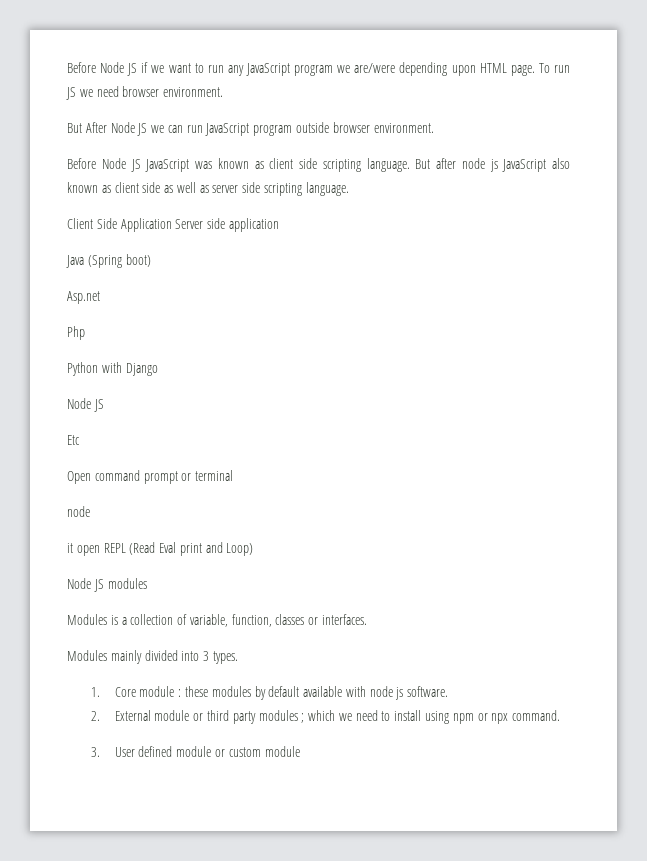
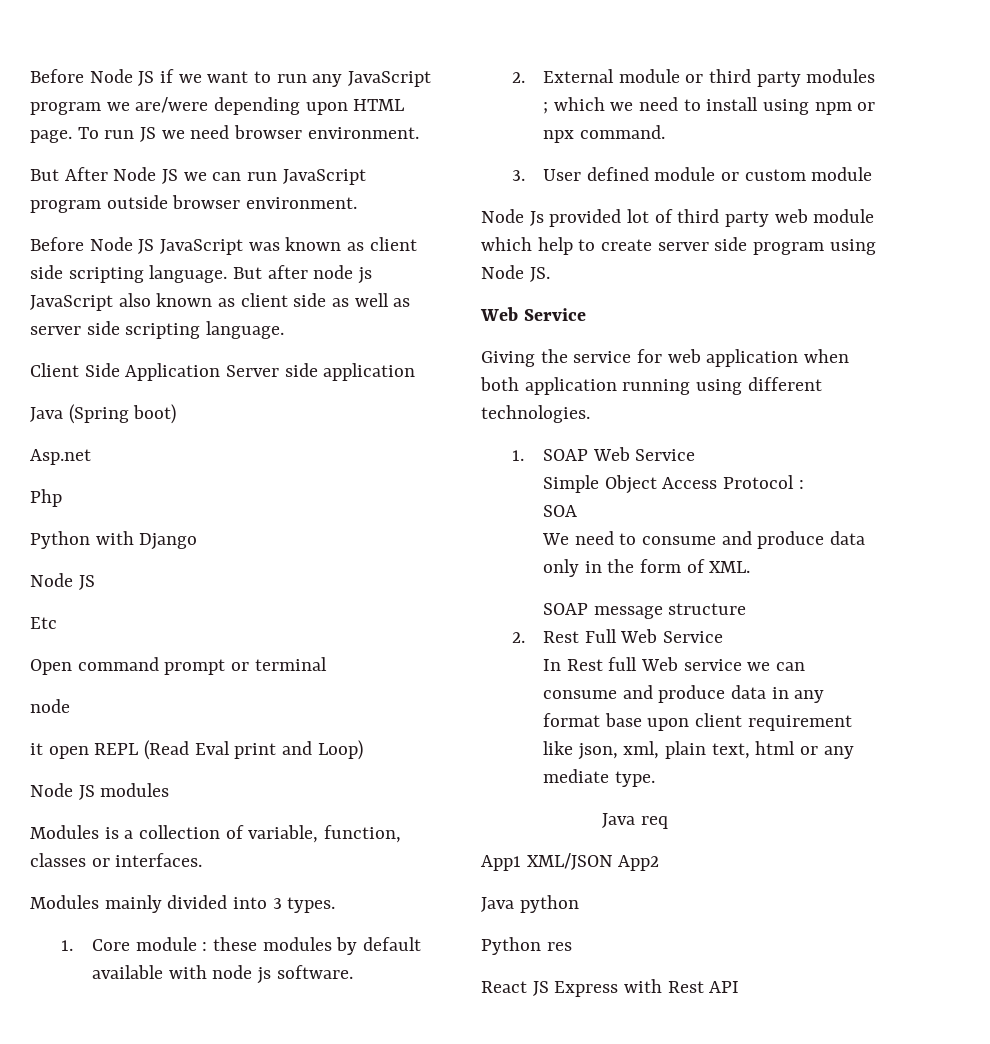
(300, 751) none -> [481,209,875,227] [481,237,876,255] [481,265,550,282] [480,307,586,321] [481,349,850,367] [480,377,822,395] [481,405,590,423] [511,447,696,461] [542,475,804,494] [542,505,577,517] [541,531,865,549] [542,559,751,577] [542,603,747,619] [511,629,723,643] [542,657,805,671] [542,685,825,703] [542,713,852,731] [542,741,854,760] [542,769,655,787] [601,813,668,829] [481,853,660,871] [481,895,579,913] [481,937,572,955] [481,979,740,997] // Node Js provided lot of third party web module which help to create server side program using Node JS. // Web Service // Giving the service for web application when both application running using different technologies. // 1. SOAP Web Service // Simple Object Access Protocol : // SOA // We need to consume and produce data only in the form of XML. // SOAP message structure // 2. Rest Full Web Service // In Rest full Web service we can consume and produce data in any format base upon client requirement like json, xml, plain text, html or any mediate type. // Java req // App1 XML/JSON App2 // Java python // Python res // React JS Express with Rest API

